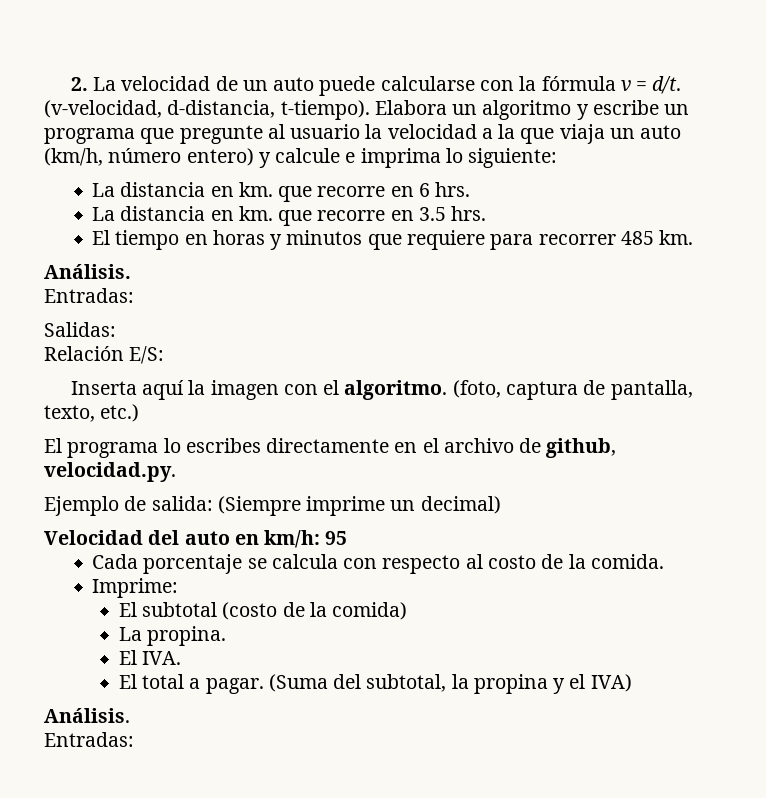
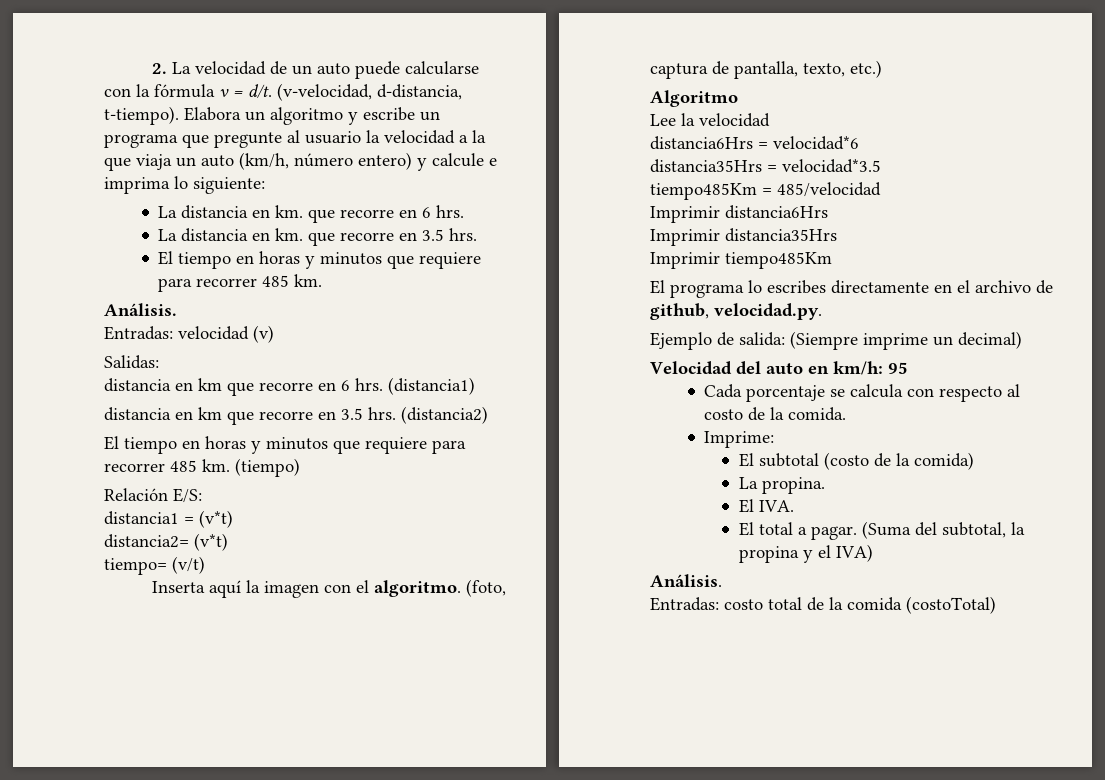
(134, 295) none -> [178,325,274,343] velocidad (v)
[44,346,165,364] Relación E/S: -> [104,377,475,396] [104,406,488,425] [104,436,466,454] [104,458,300,477] [104,488,202,503] [104,510,233,528] [104,533,228,551] [104,556,205,575] distancia en km que recorre en 6 hrs. (distancia1) // distancia en km que recorre en 3.5 hrs. (distancia2) // El tiempo en horas y minutos que requiere para recorrer 485 km. (tiempo) // Relación E/S: // distancia1 = (v*t) // distancia2= (v*t) // tiempo= (v/t)
(140, 413) none -> [650,90,738,107] [650,113,770,127] [650,136,859,150] [650,159,881,173] [650,182,881,200] [650,205,828,223] [650,228,837,246] [650,252,832,269] // Algoritmo // Lee la velocidad // distancia6Hrs = velocidad*6 // distancia35Hrs = velocidad*3.5 // tiempo485Km = 485/velocidad // Imprimir distancia6Hrs // Imprimir distancia35Hrs // Imprimir tiempo485Km
(134, 739) none -> [724,596,996,614] costo total de la comida (costoTotal)

